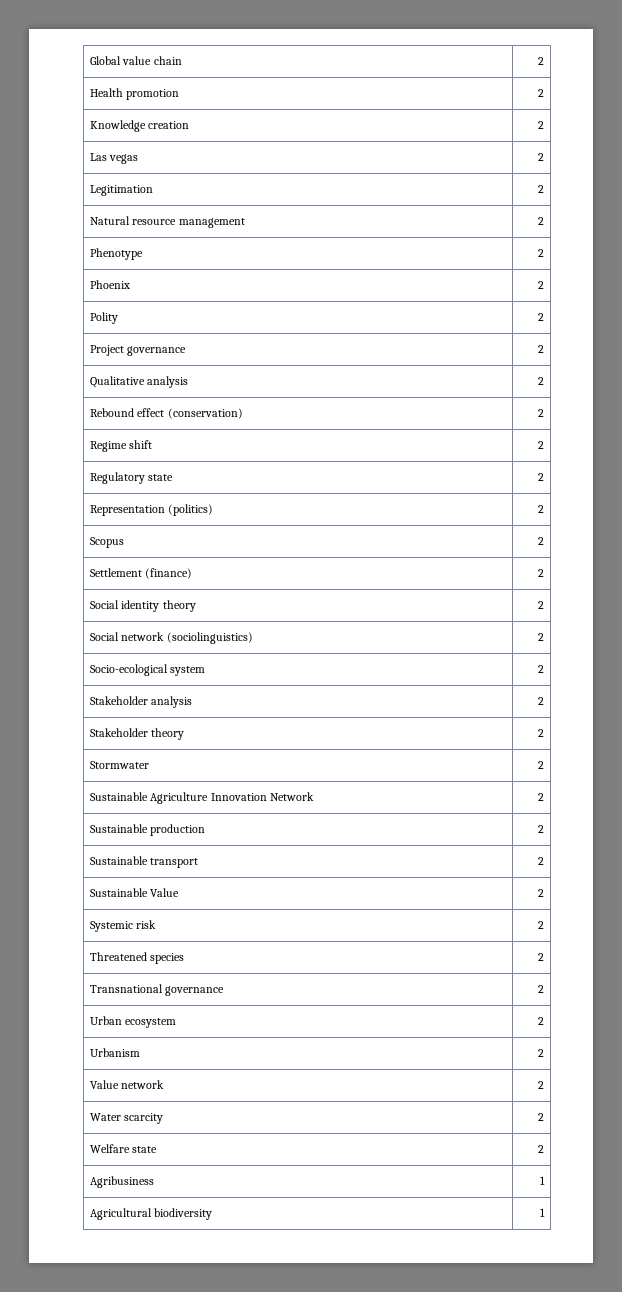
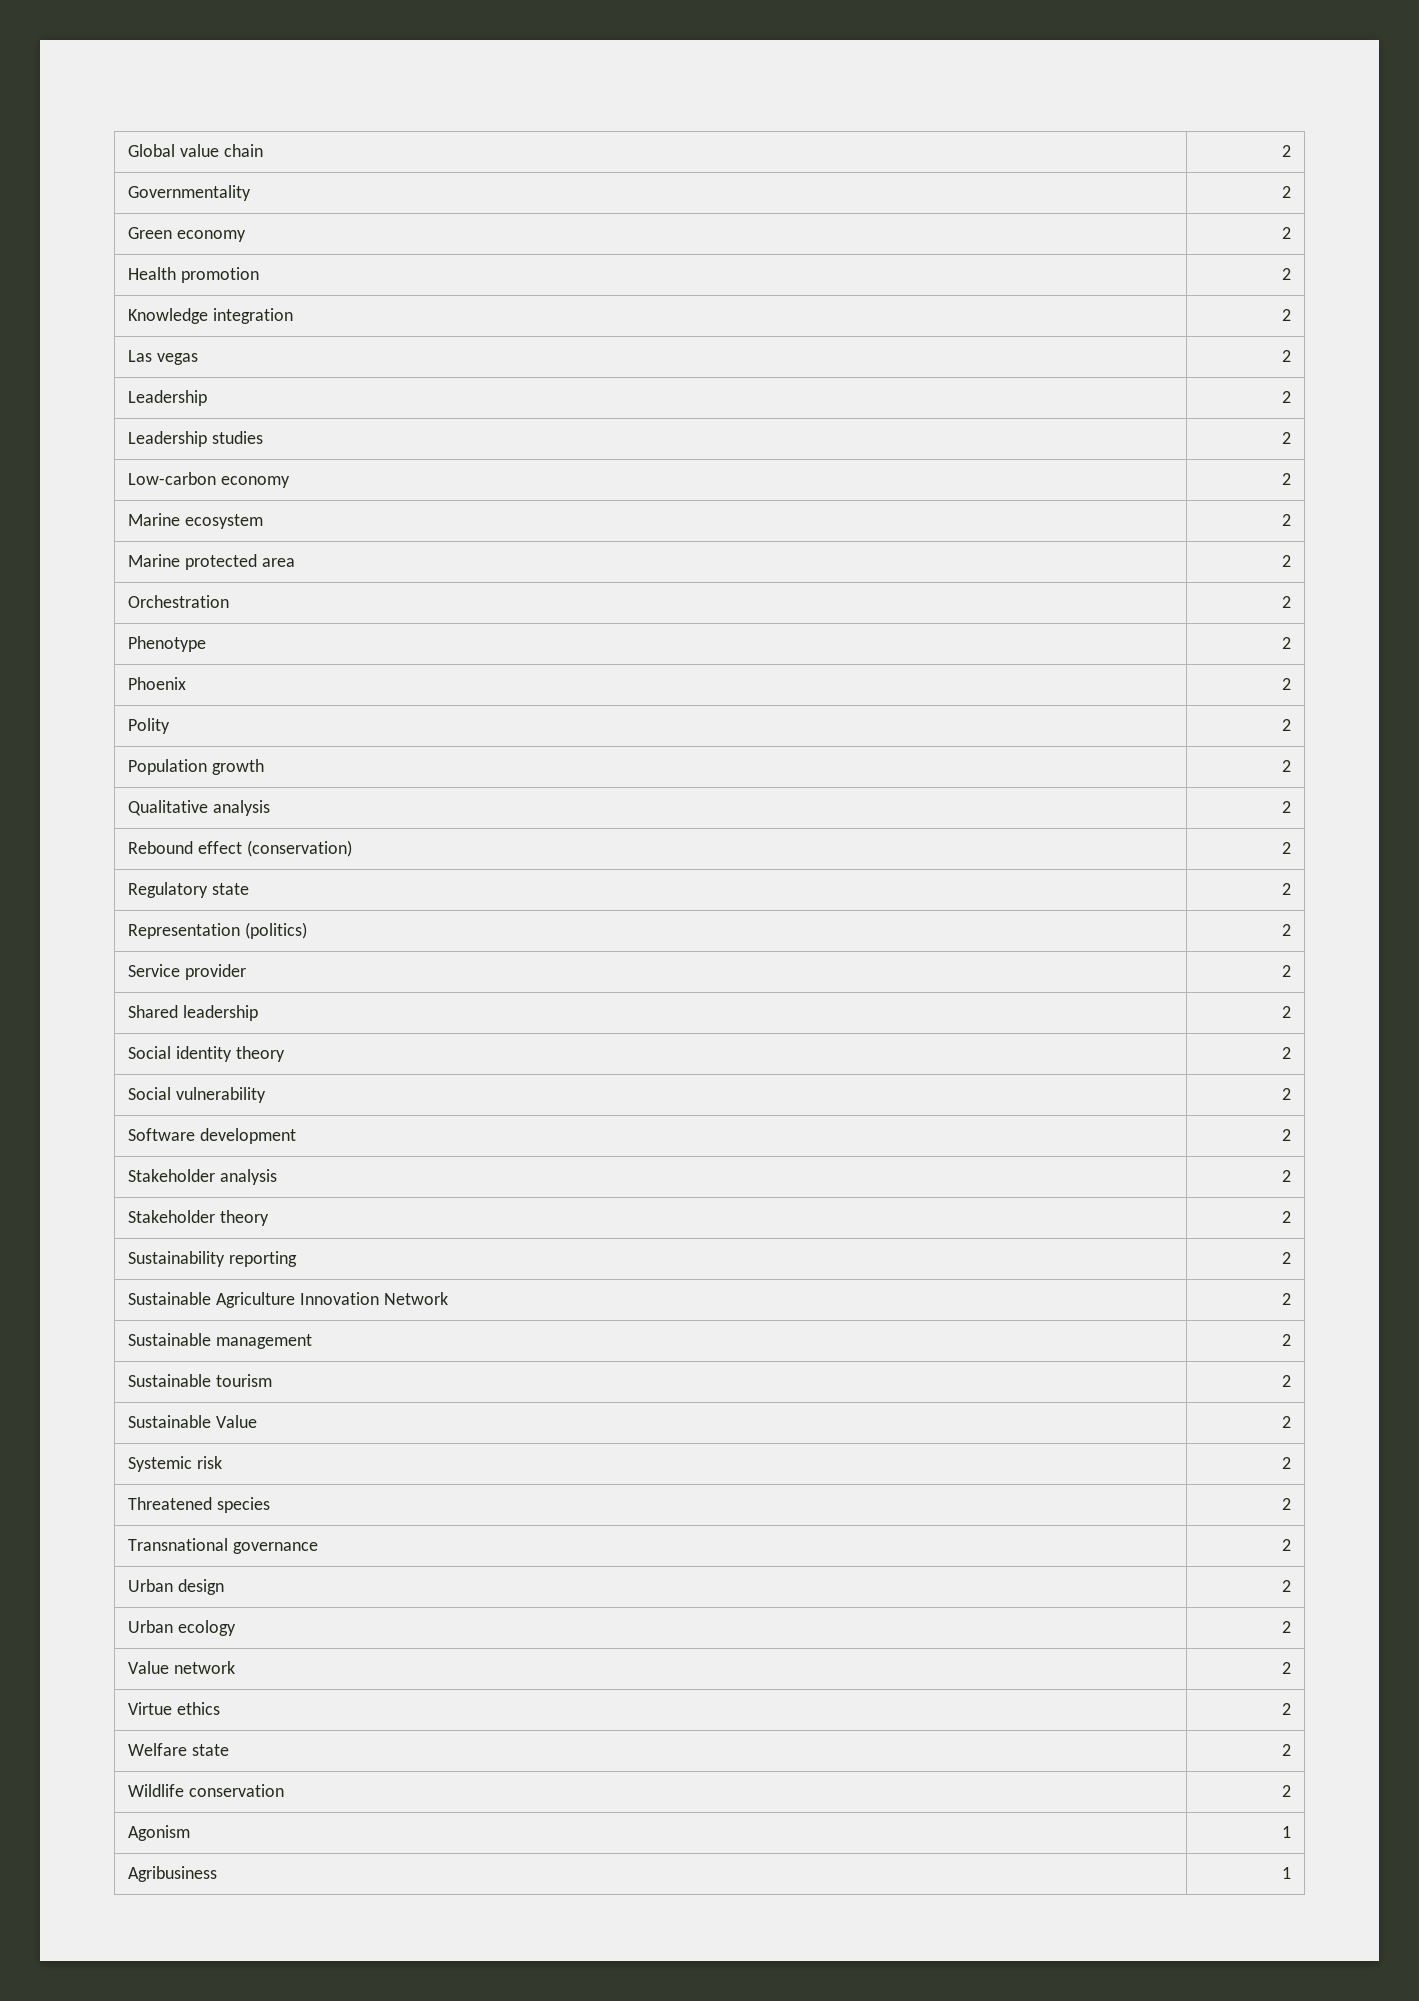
(544, 61) none -> [128,185,252,201] [1281,186,1291,198] [128,227,247,242] [1281,227,1291,239] // Governmentality | 2 // Green economy | 2
[148,121,190,129] creation -> [213,308,294,324] integration
[90,185,154,196] [537,185,544,193] [90,216,245,228] Legitimation | 2 // Natural resource management -> [128,390,208,406] [1281,391,1291,403] [128,431,264,447] [1281,432,1291,444] [128,472,291,488] [1281,473,1291,485] [128,513,264,529] [1281,514,1291,526] [128,554,296,570] [1281,555,1291,567] [128,595,230,608] Leadership | 2 // Leadership studies | 2 // Low-carbon economy | 2 // Marine ecosystem | 2 // Marine protected area | 2 // Orchestration
[90,345,187,356] Project governance -> [128,759,265,775] Population growth
[90,440,153,452] [537,441,544,449] // Regime shift | 2 -> (1291, 848) none
[90,537,125,548] [537,537,544,545] [90,568,193,579] Scopus | 2 // Settlement (finance) -> [128,964,247,980] [1281,965,1291,977] [128,1005,259,1021] Service provider | 2 // Shared leadership
[121,632,253,644] [537,633,544,641] [90,664,206,676] network (sociolinguistics) | 2 // Socio-ecological system -> [176,1087,267,1103] [1281,1088,1291,1100] [128,1128,297,1144] vulnerability | 2 // Software development
[90,761,150,769] Stormwater -> [128,1251,298,1267] Sustainability reporting
[150,824,206,836] [537,825,544,833] [90,856,199,868] production | 2 // Sustainable transport -> [216,1334,313,1349] [1281,1334,1291,1346] [128,1374,273,1387] management | 2 // Sustainable tourism
[125,1018,177,1028] [537,1017,544,1025] [90,1048,141,1057] ecosystem | 2 // Urbanism -> [178,1579,225,1595] [1281,1580,1291,1592] [128,1620,237,1636] design | 2 // Urban ecology
[90,1113,164,1124] Water scarcity -> [128,1702,221,1715] Virtue ethics
(544, 1149) none -> [128,1784,285,1797] [1281,1785,1291,1797] [128,1825,191,1841] [1281,1826,1291,1838] // Wildlife conservation | 2 // Agonism | 1
[90,1208,213,1220] [539,1208,545,1217] // Agricultural biodiversity | 1 -> (1291, 1873) none

